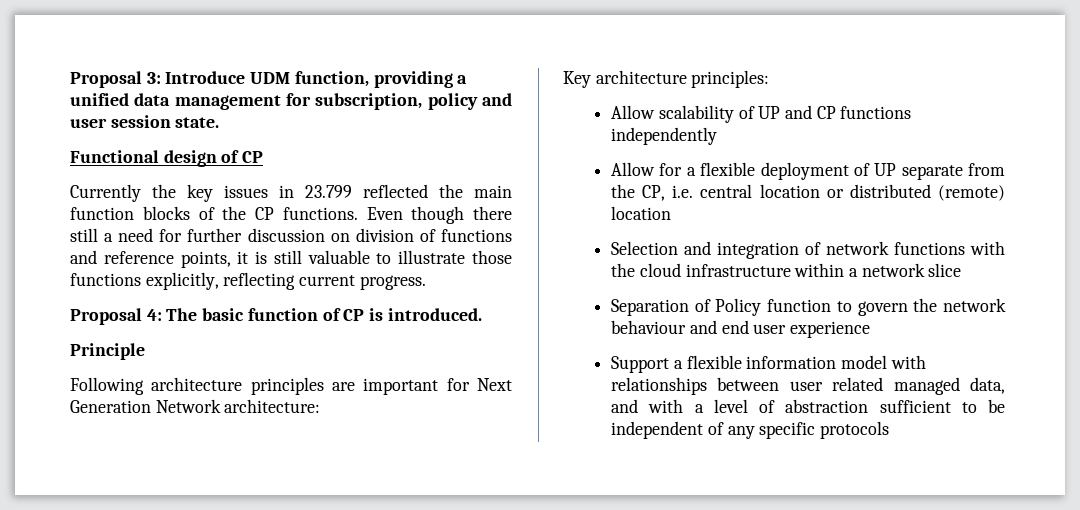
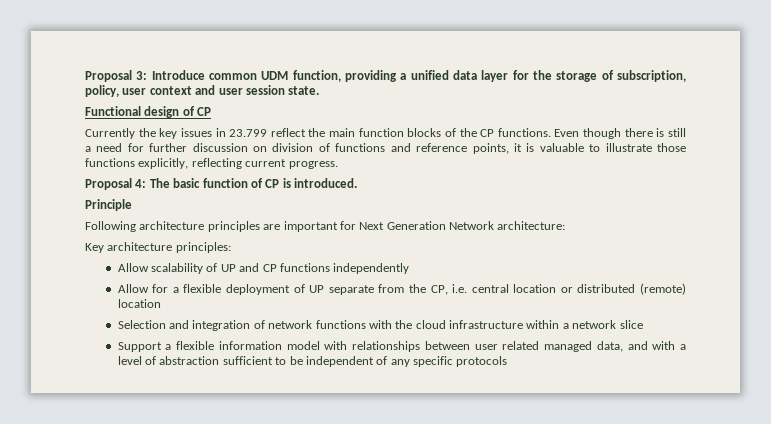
(246, 77) none -> [209,73,257,80] common
[174,93,478,110] management for subscription, policy -> [481,70,686,82] [85,85,192,97] layer for the storage of subscription, policy, user context
[363,184,428,198] reflected -> [270,128,306,137] reflect
(512, 213) none -> [656,128,665,137] is
[273,250,302,264] still -> (535, 147) none
[611,298,1007,316] [611,320,870,338] // Separation of Policy function to govern the network behaviour and end user experience -> (643, 324) none

